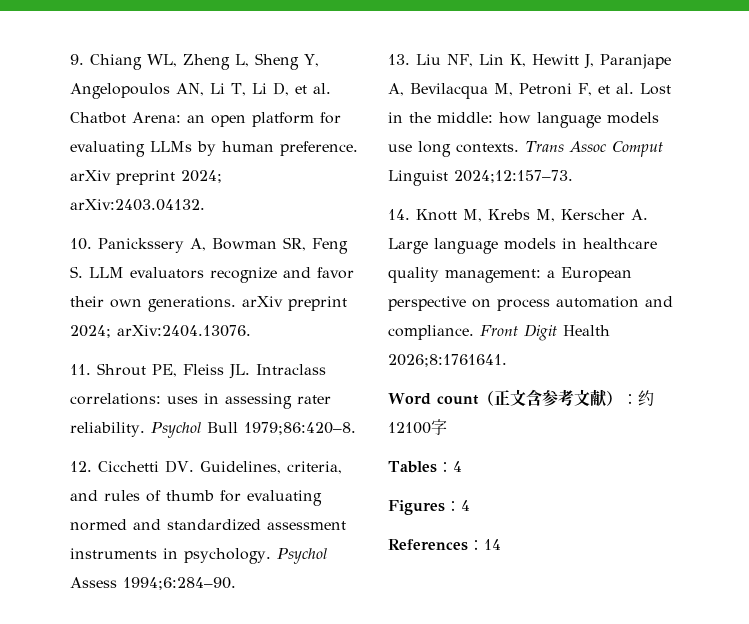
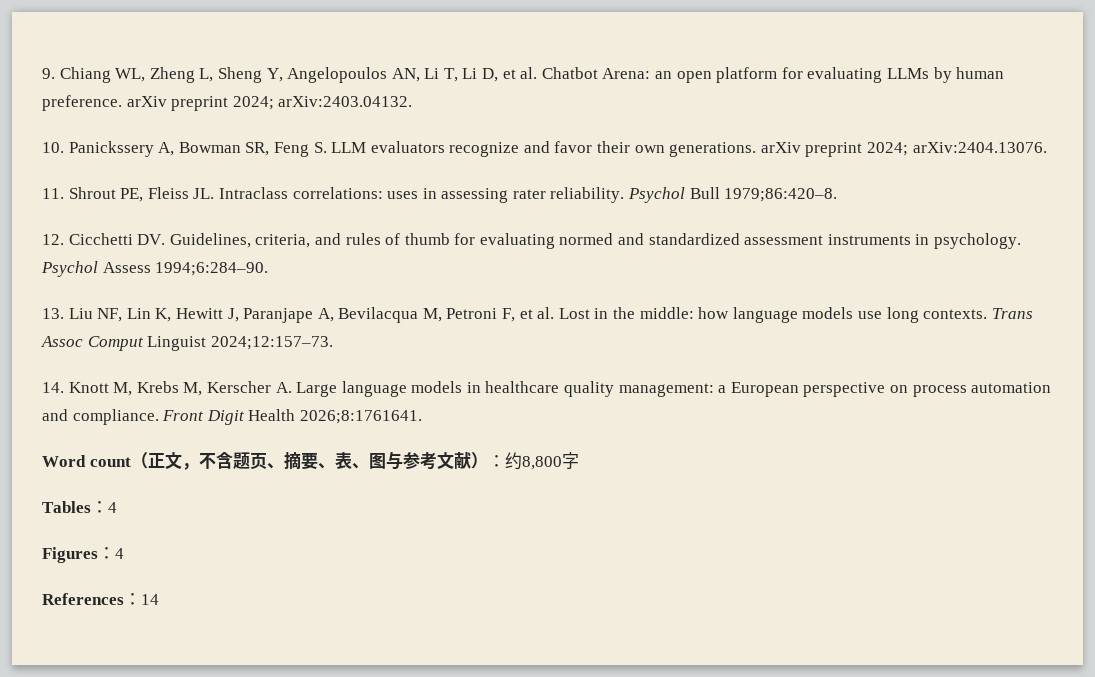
[525,389,542,406] 含 -> [181,451,403,470] ，不含题页、摘要、表、图与
[388,422,431,434] 12100 -> [521,456,562,470] 8,800

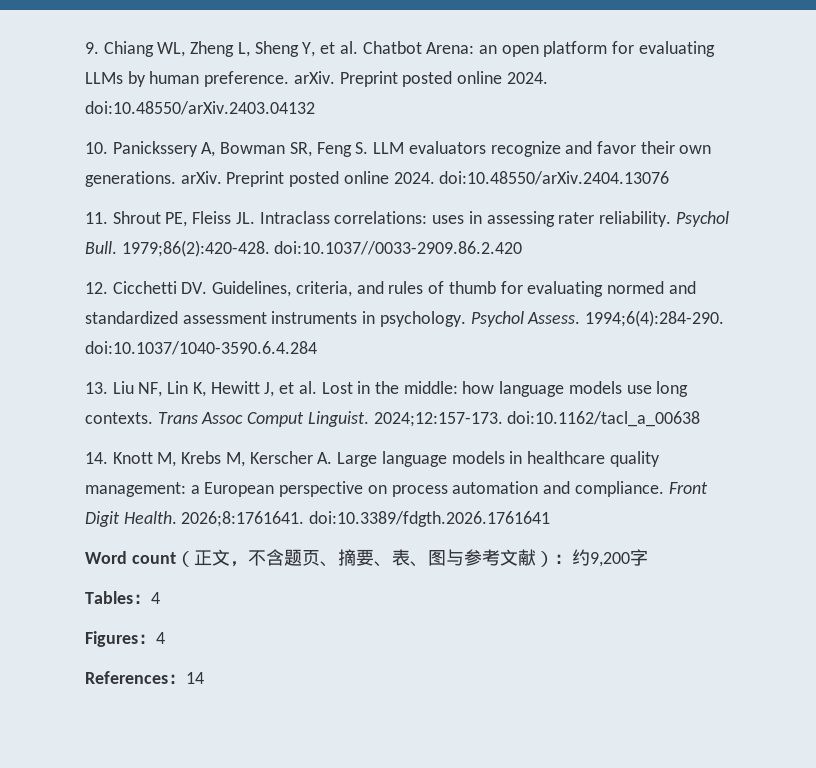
[287,67,499,83] Angelopoulos AN, Li T, Li D, -> (316, 49) none
[126,96,413,111] arXiv preprint 2024; arXiv:2403.04132. -> [293,71,548,87] [85,101,315,115] arXiv. Preprint posted online 2024. doi:10.48550/arXiv.2403.04132
[760,142,1047,157] arXiv preprint 2024; arXiv:2404.13076. -> [180,171,670,187] arXiv. Preprint posted online 2024. doi:10.48550/arXiv.2404.13076
[689,187,838,202] Bull 1979;86:420–8. -> [85,240,523,257] Bull. 1979;86(2):420-428. doi:10.1037//0033-2909.86.2.420
[102,262,269,276] Assess 1994;6:284–90. -> [527,310,725,327] [85,341,317,355] Assess. 1994;6(4):284-290. doi:10.1037/1040-3590.6.4.284
[243,307,516,323] Paranjape A, Bevilacqua M, Petroni F, -> (275, 389) none
[147,336,333,351] Linguist 2024;12:157–73. -> [307,411,701,427] Linguist. 2024;12:157-173. doi:10.1162/tacl_a_00638
[248,409,296,421] Health -> [123,511,177,524] Health.
(422, 417) none -> [309,511,551,527] doi:10.3389/fdgth.2026.1761641
[521,456,562,470] 8,800 -> [589,552,630,567] 9,200

